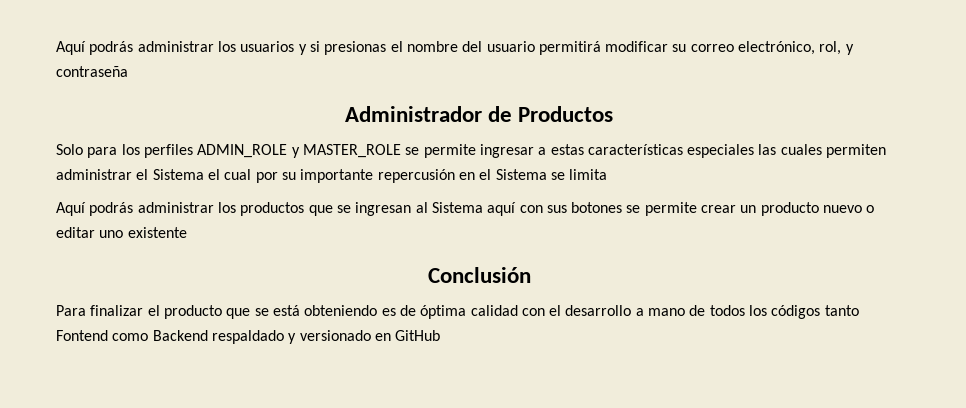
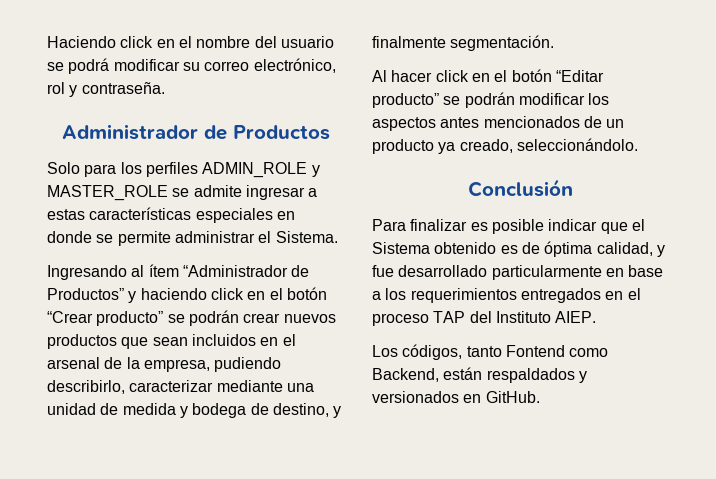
[56,41,387,55] Aquí podrás administrar los usuarios y si presionas -> [47,36,175,48] Haciendo click en
[538,41,601,55] permitirá -> [47,58,110,74] se podrá
[819,41,854,55] [56,66,128,77] rol, y contraseña -> [47,82,165,97] rol y contraseña.
[423,144,476,158] permite -> [193,185,242,197] admite
[758,144,887,158] [56,169,608,183] [56,202,875,216] [56,227,187,238] [427,267,531,283] [56,305,859,319] [56,330,441,344] las cuales permiten administrar el Sistema el cual por su importante repercusión en el Sistema se limita // Aquí podrás administrar los productos que se ingresan al Sistema aquí con sus botones se permite crear un producto nuevo o editar uno existente // Conclusión // Para finalizar el producto que se está obteniendo es de óptima calidad con el desarrollo a mano de todos los códigos tanto Fontend como Backend respaldado y versionado en GitHub -> [276,211,295,220] [47,231,338,246] [47,264,310,280] [47,287,327,303] [47,310,336,326] [47,334,296,349] [47,357,282,372] [47,380,314,394] [47,403,342,418] [372,35,555,51] [372,69,604,82] [372,92,610,108] [372,116,625,131] [372,138,638,154] [468,179,573,197] [372,219,645,234] [372,241,665,257] [372,265,664,280] [372,288,641,303] [372,311,597,326] [372,344,609,360] [372,367,587,383] [372,391,540,403] en donde se permite administrar el Sistema. // Ingresando al ítem “Administrador de Productos” y haciendo click en el botón “Crear producto” se podrán crear nuevos productos que sean incluidos en el arsenal de la empresa, pudiendo describirlo, caracterizar mediante una unidad de medida y bodega de destino, y finalmente segmentación. // Al hacer click en el botón “Editar producto” se podrán modificar los aspectos antes mencionados de un producto ya creado, seleccionándolo. // Conclusión // Para finalizar es posible indicar que el Sistema obtenido es de óptima calidad, y fue desarrollado particularmente en base a los requerimientos entregados en el proceso TAP del Instituto AIEP. // Los códigos, tanto Fontend como Backend, están respaldados y versionados en GitHub.

